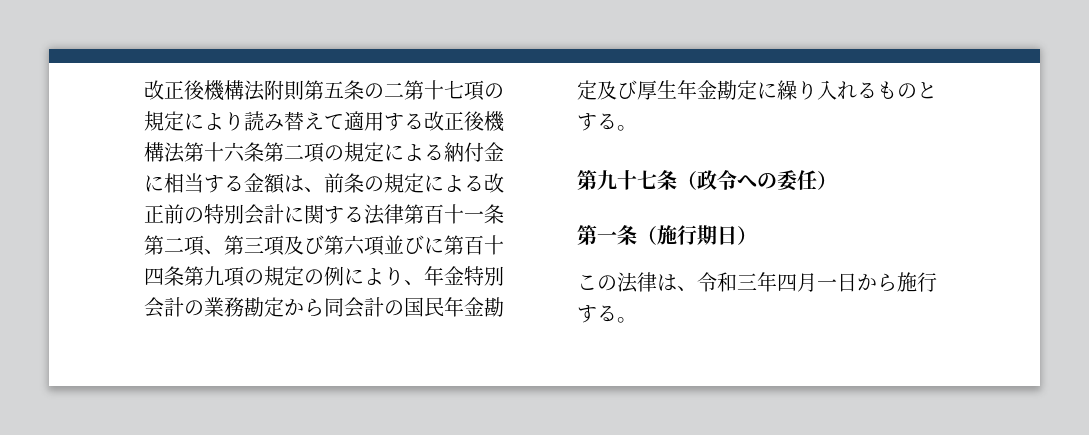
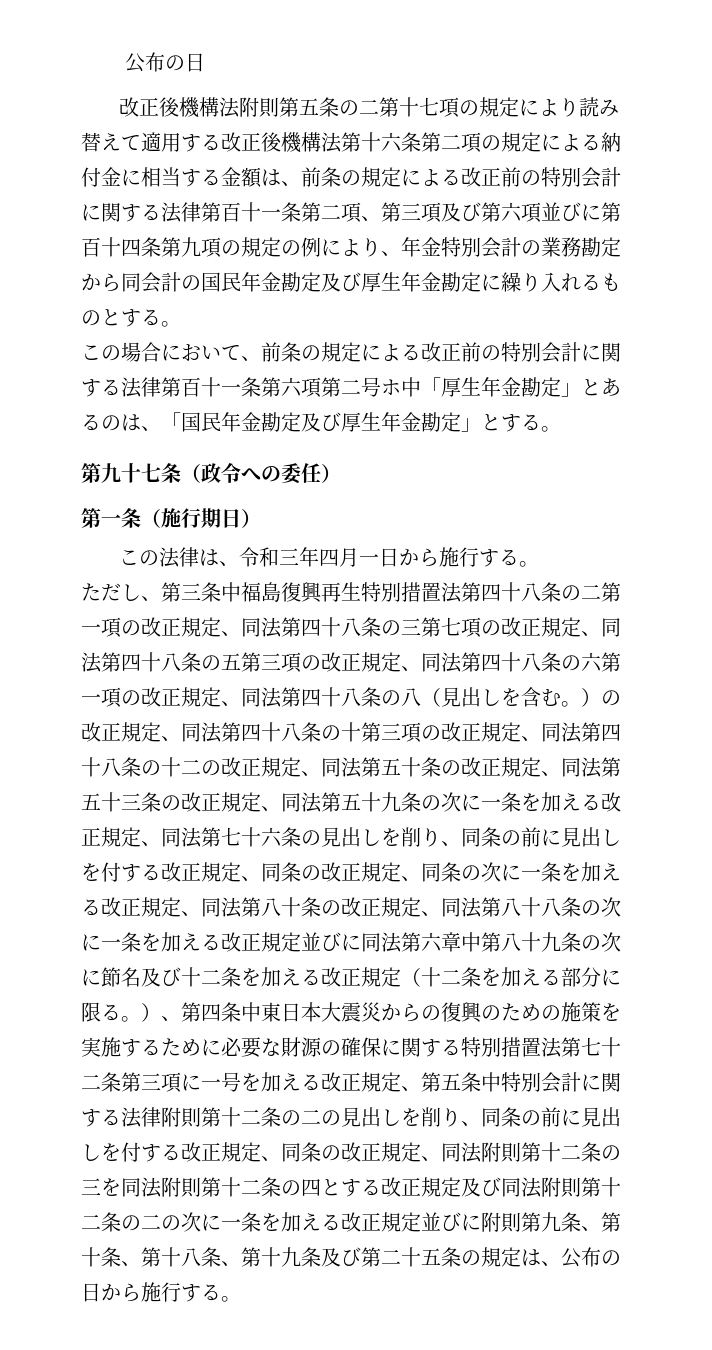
(144, 90) none -> [125,52,206,73] 公布の日 //
(637, 128) none -> [81,342,621,363] [81,377,621,398] [81,412,561,432] // この場合において、前条の規定による改正前の特別会計に関する法律第百十一条第六項第二号ホ中「厚生年金勘定」とあるのは、「国民年金勘定及び厚生年金勘定」とする。
(637, 320) none -> [81,582,621,603] [81,617,621,638] [81,652,621,673] [81,687,621,708] [81,722,621,743] [81,757,621,778] [81,792,621,813] [81,827,621,848] [81,862,621,882] [81,897,621,918] [81,932,621,953] [81,967,621,987] [81,1002,621,1023] [81,1037,621,1058] [81,1072,621,1093] [81,1107,621,1128] [81,1142,621,1163] [81,1177,621,1198] [81,1212,621,1233] [81,1247,621,1268] [81,1282,241,1302] // ただし、第三条中福島復興再生特別措置法第四十八条の二第一項の改正規定、同法第四十八条の三第七項の改正規定、同法第四十八条の五第三項の改正規定、同法第四十八条の六第一項の改正規定、同法第四十八条の八（見出しを含む。）の改正規定、同法第四十八条の十第三項の改正規定、同法第四十八条の十二の改正規定、同法第五十条の改正規定、同法第五十三条の改正規定、同法第五十九条の次に一条を加える改正規定、同法第七十六条の見出しを削り、同条の前に見出しを付する改正規定、同条の改正規定、同条の次に一条を加える改正規定、同法第八十条の改正規定、同法第八十八条の次に一条を加える改正規定並びに同法第六章中第八十九条の次に節名及び十二条を加える改正規定（十二条を加える部分に限る。）、第四条中東日本大震災からの復興のための施策を実施するために必要な財源の確保に関する特別措置法第七十二条第三項に一号を加える改正規定、第五条中特別会計に関する法律附則第十二条の二の見出しを削り、同条の前に見出しを付する改正規定、同条の改正規定、同法附則第十二条の三を同法附則第十二条の四とする改正規定及び同法附則第十二条の二の次に一条を加える改正規定並びに附則第九条、第十条、第十八条、第十九条及び第二十五条の規定は、公布の日から施行する。

